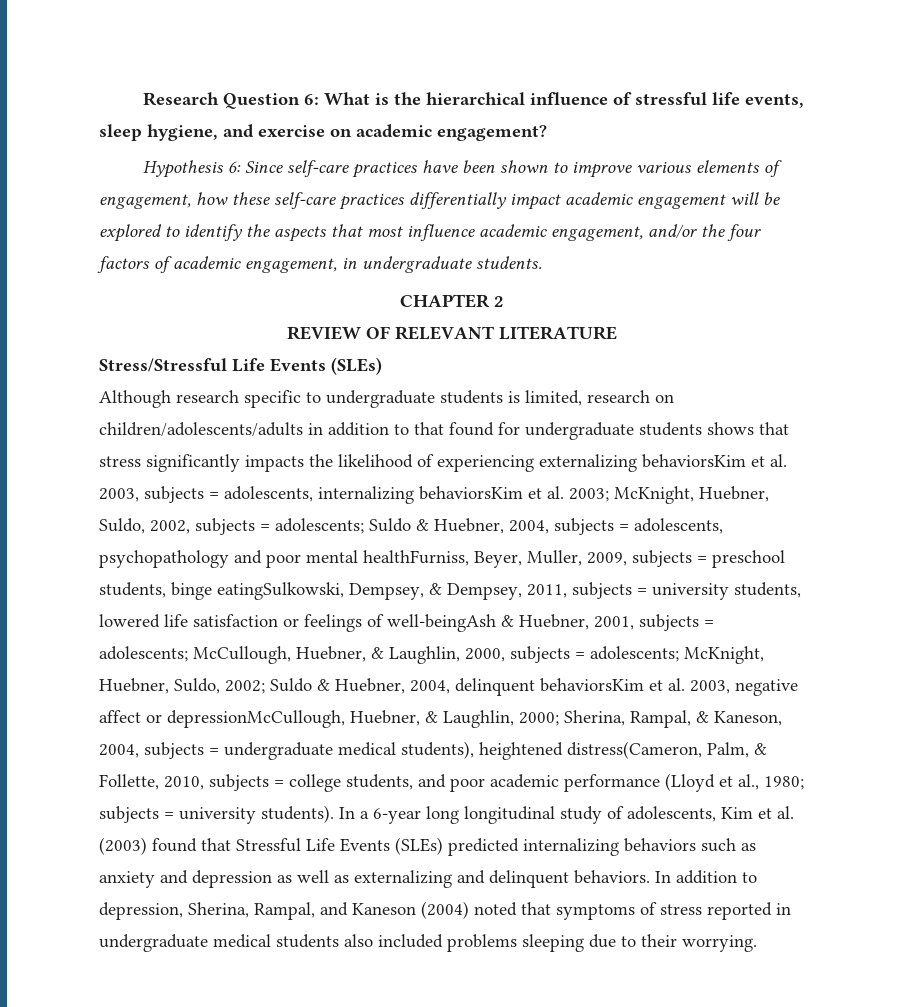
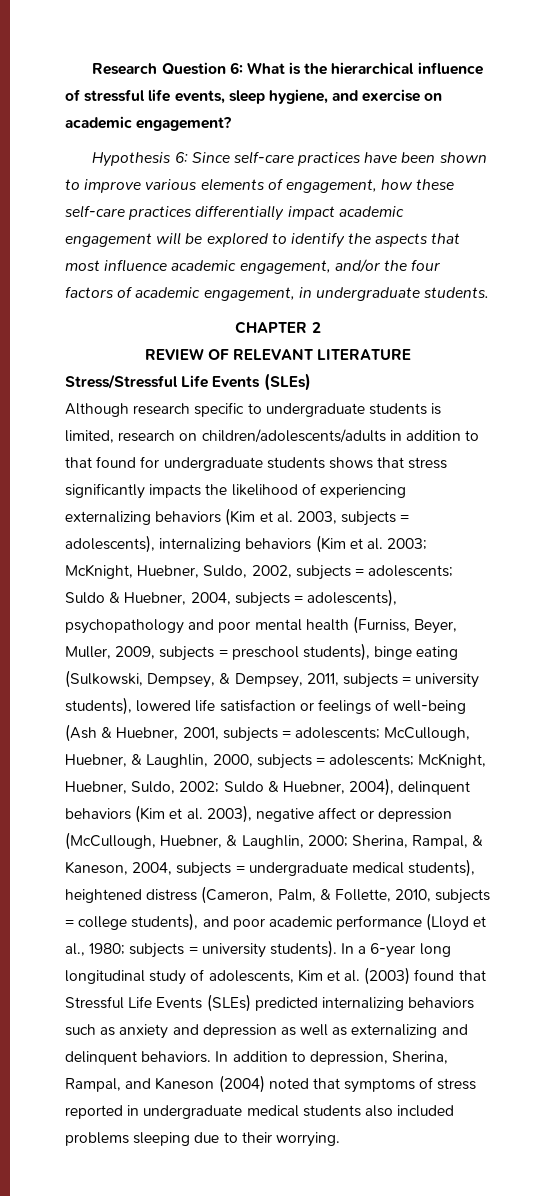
[642,454,746,468] behaviorsKim -> [155,508,256,526] behaviors (Kim
[224,486,523,504] adolescents, internalizing behaviorsKim -> [65,535,346,553] adolescents), internalizing behaviors (Kim
[634,518,723,534] adolescents, -> [307,589,398,607] adolescents),
[363,550,469,566] healthFurniss, -> [305,616,410,634] health (Furniss,
[99,582,344,600] students, binge eatingSulkowski, -> [302,643,459,661] [65,670,143,688] students), binge eating (Sulkowski,
[734,582,801,598] students, -> [65,697,132,715] students),
[387,614,496,632] well-beingAsh -> [393,700,467,714] [65,724,97,742] well-being (Ash
[410,678,730,696] 2004, delinquent behaviorsKim et al. 2003, -> [349,778,471,796] [65,805,252,823] 2004), delinquent behaviors (Kim et al. 2003),
[167,710,345,728] depressionMcCullough, -> [378,808,453,822] [65,832,156,850] depression (McCullough,
[567,741,702,759] distress(Cameron, -> [146,886,274,904] distress (Cameron,
[346,774,413,790] students, -> [131,913,199,931] students),

